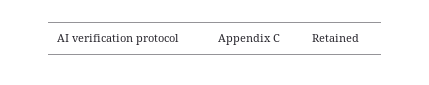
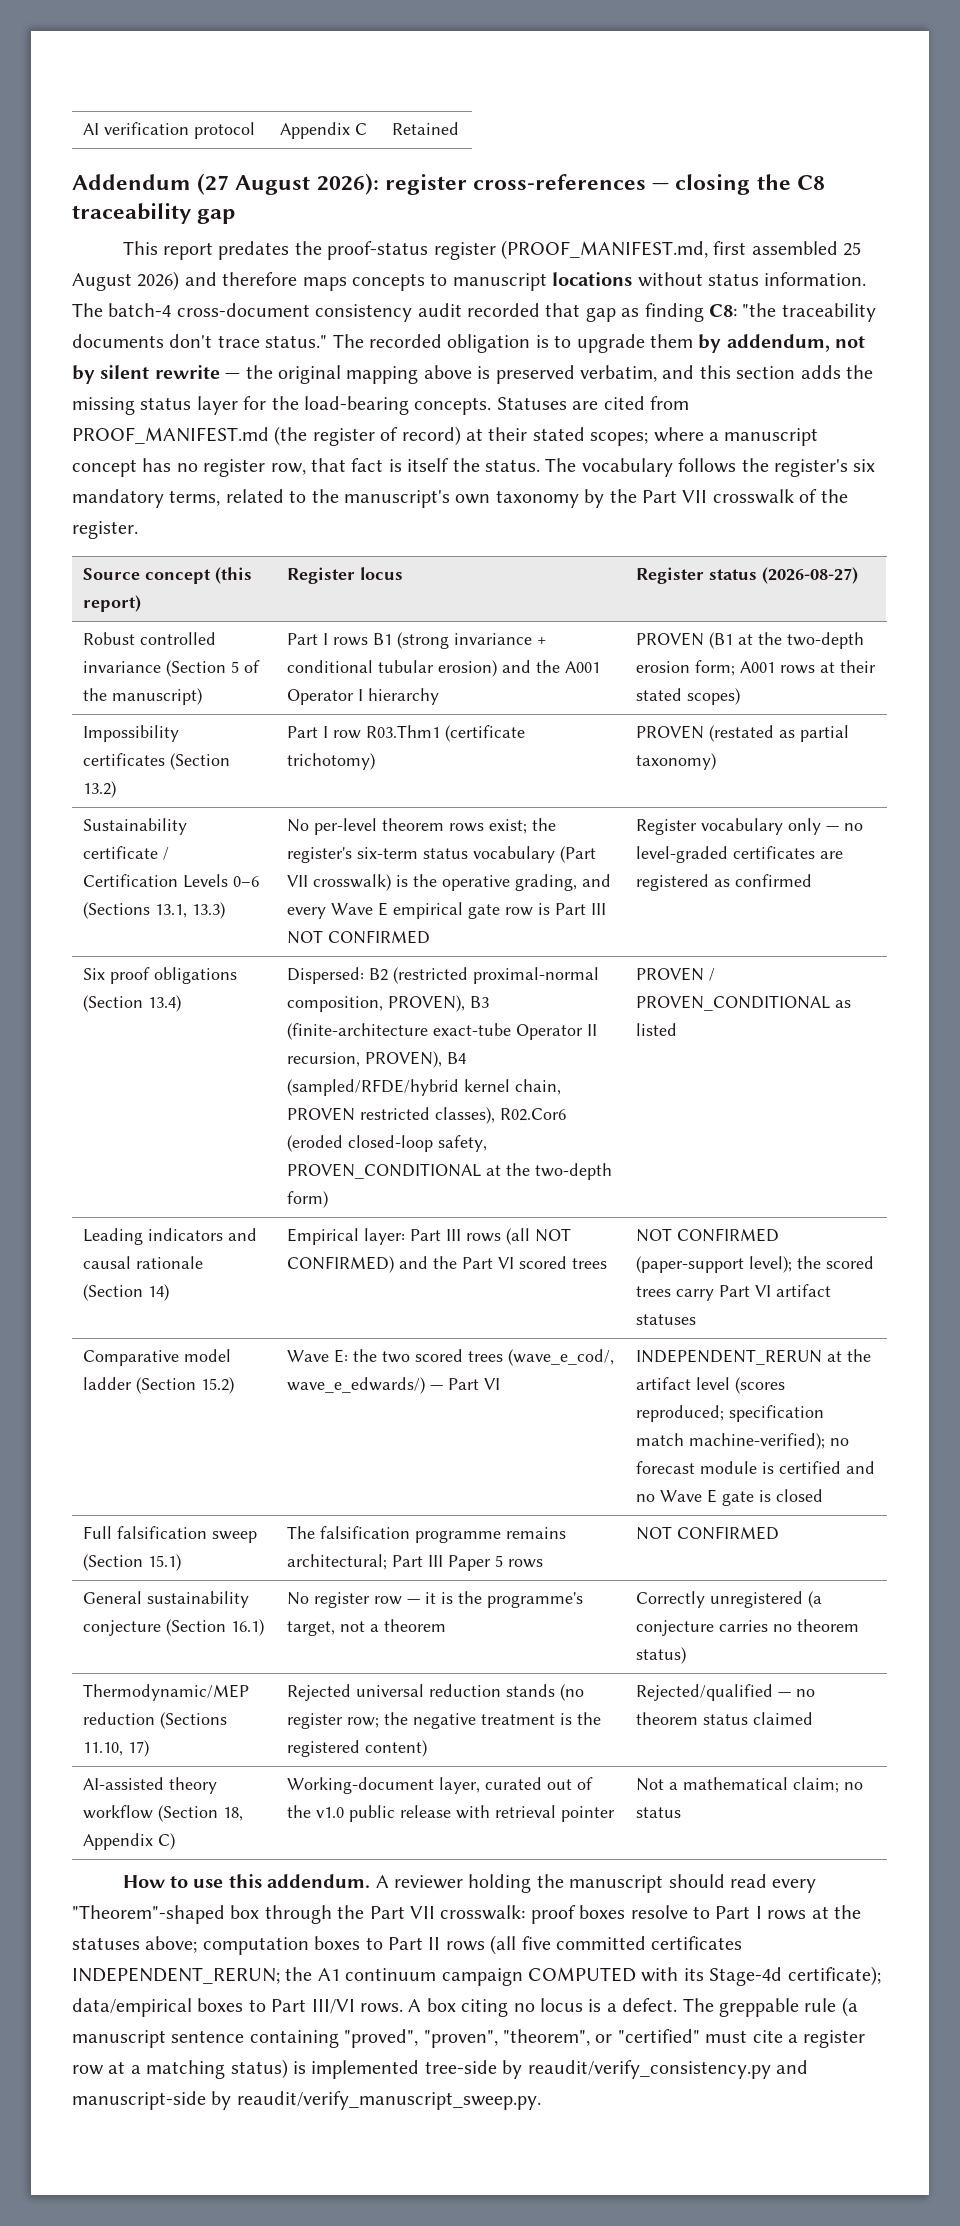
(360, 38) none -> [72,173,825,195] [72,203,236,224] [122,240,862,260] [72,271,867,291] [72,303,876,322] [72,334,866,353] [72,365,873,384] [72,396,689,415] [72,426,819,446] [72,458,876,477] [72,489,848,508] [72,521,138,539] [83,567,253,584] [83,595,142,612] [287,567,404,584] [636,567,859,584] [83,632,217,645] [83,660,261,677] [83,688,203,705] [287,632,547,649] [287,660,601,677] [287,688,440,705] [636,632,865,649] [636,660,877,676] [636,688,741,705] [83,725,180,742] [83,753,231,770] [83,781,117,798] [287,725,526,742] [287,753,376,770] [636,725,850,742] [636,753,717,770] [83,818,188,835] [83,846,170,860] [83,874,260,888] [83,902,226,919] [287,818,557,835] [287,846,597,863] [287,874,612,891] [287,902,607,919] [287,930,431,944] [636,818,864,835] [636,846,844,863] [636,874,813,891] [83,967,238,984] [83,995,182,1012] [287,967,600,984] [287,995,490,1012] [287,1023,598,1040] [287,1051,467,1068] [287,1079,562,1096] [287,1107,567,1124] [287,1135,488,1152] [287,1163,613,1180] [287,1191,329,1208] [636,967,716,981] [636,995,852,1011] [636,1023,678,1036] [83,1228,258,1245] [83,1256,204,1269] [83,1284,170,1301] [287,1228,572,1245] [287,1256,608,1273] [636,1228,780,1242] [636,1256,875,1273] [636,1284,832,1301] [636,1314,697,1325] [83,1349,232,1366] [83,1377,235,1394] [287,1349,615,1366] [287,1377,501,1394] [636,1349,872,1365] [636,1377,786,1394] [636,1405,825,1422] [636,1433,850,1450] [636,1461,876,1474] [636,1489,824,1506] [83,1526,258,1543] [83,1554,182,1571] [287,1526,567,1543] [287,1554,544,1571] [636,1526,780,1540] [83,1591,250,1608] [83,1619,265,1636] [287,1591,584,1608] [287,1619,447,1636] [636,1591,823,1608] [636,1619,860,1636] [636,1647,687,1664] [83,1684,250,1701] [83,1712,228,1729] [83,1740,150,1757] [287,1684,585,1701] [287,1712,602,1729] [287,1740,428,1757] [636,1684,816,1701] [636,1712,814,1725] [83,1777,218,1794] [83,1805,244,1822] [83,1833,176,1850] [287,1777,594,1794] [287,1805,616,1822] [636,1777,864,1793] [636,1807,682,1818] [122,1874,817,1893] [72,1905,861,1924] [72,1935,743,1955] [72,1966,881,1986] [72,1997,858,2017] [72,2029,866,2048] [72,2059,808,2079] [72,2091,541,2110] // Addendum (27 August 2026): register cross-references — closing the C8 traceability gap // This report predates the proof-status register (PROOF_MANIFEST.md, first assembled 25 August 2026) and therefore maps concepts to manuscript locations without status information. The batch-4 cross-document consistency audit recorded that gap as finding C8: "the traceability documents don't trace status." The recorded obligation is to upgrade them by addendum, not by silent rewrite — the original mapping above is preserved verbatim, and this section adds the missing status layer for the load-bearing concepts. Statuses are cited from PROOF_MANIFEST.md (the register of record) at their stated scopes; where a manuscript concept has no register row, that fact is itself the status. The vocabulary follows the register's six mandatory terms, related to the manuscript's own taxonomy by the Part VII crosswalk of the register. // Source concept (this report) | Register locus | Register status (2026-08-27) // Robust controlled invariance (Section 5 of the manuscript) | Part I rows B1 (strong invariance + conditional tubular erosion) and the A001 Operator I hierarchy | PROVEN (B1 at the two-depth erosion form; A001 rows at their stated scopes) // Impossibility certificates (Section 13.2) | Part I row R03.Thm1 (certificate trichotomy) | PROVEN (restated as partial taxonomy) // Sustainability certificate / Certification Levels 0–6 (Sections 13.1, 13.3) | No per-level theorem rows exist; the register's six-term status vocabulary (Part VII crosswalk) is the operative grading, and every Wave E empirical gate row is Part III NOT CONFIRMED | Register vocabulary only — no level-graded certificates are registered as confirmed // Six proof obligations (Section 13.4) | Dispersed: B2 (restricted proximal-normal composition, PROVEN), B3 (finite-architecture exact-tube Operator II recursion, PROVEN), B4 (sampled/RFDE/hybrid kernel chain, PROVEN restricted classes), R02.Cor6 (eroded closed-loop safety, PROVEN_CONDITIONAL at the two-depth form) | PROVEN / PROVEN_CONDITIONAL as listed // Leading indicators and causal rationale (Section 14) | Empirical layer: Part III rows (all NOT CONFIRMED) and the Part VI scored trees | NOT CONFIRMED (paper-support level); the scored trees carry Part VI artifact statuses // Comparative model ladder (Section 15.2) | Wave E: the two scored trees (wave_e_cod/, wave_e_edwards/) — Part VI | INDEPENDENT_RERUN at the artifact level (scores reproduced; specification match machine-verified); no forecast module is certified and no Wave E gate is closed // Full falsification sweep (Section 15.1) | The falsification programme remains architectural; Part III Paper 5 rows | NOT CONFIRMED // General sustainability conjecture (Section 16.1) | No register row — it is the programme's target, not a theorem | Correctly unregistered (a conjecture carries no theorem status) // Thermodynamic/MEP reduction (Sections 11.10, 17) | Rejected universal reduction stands (no register row; the negative treatment is the registered content) | Rejected/qualified — no theorem status claimed // AI-assisted theory workflow (Section 18, Appendix C) | Working-document layer, curated out of the v1.0 public release with retrieval pointer | Not a mathematical claim; no status // How to use this addendum. A reviewer holding the manuscript should read every "Theorem"-shaped box through the Part VII crosswalk: proof boxes resolve to Part I rows at the statuses above; computation boxes to Part II rows (all five committed certificates INDEPENDENT_RERUN; the A1 continuum campaign COMPUTED with its Stage-4d certificate); data/empirical boxes to Part III/VI rows. A box citing no locus is a defect. The greppable rule (a manuscript sentence containing "proved", "proven", "theorem", or "certified" must cite a register row at a matching status) is implemented tree-side by reaudit/verify_consistency.py and manuscript-side by reaudit/verify_manuscript_sweep.py.

